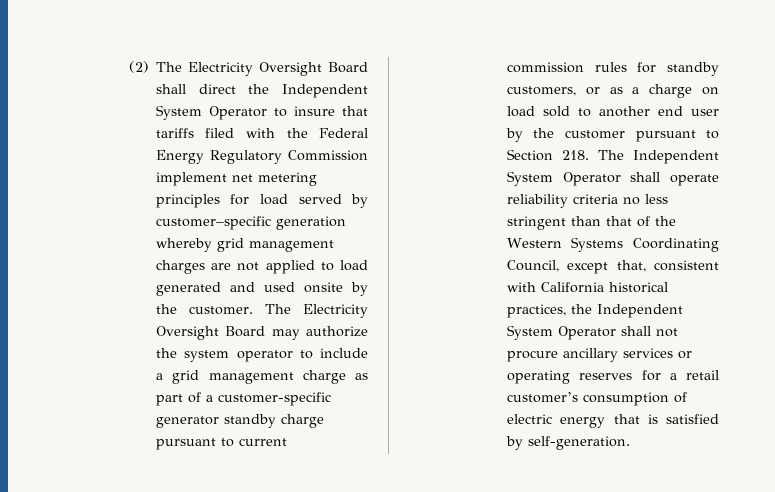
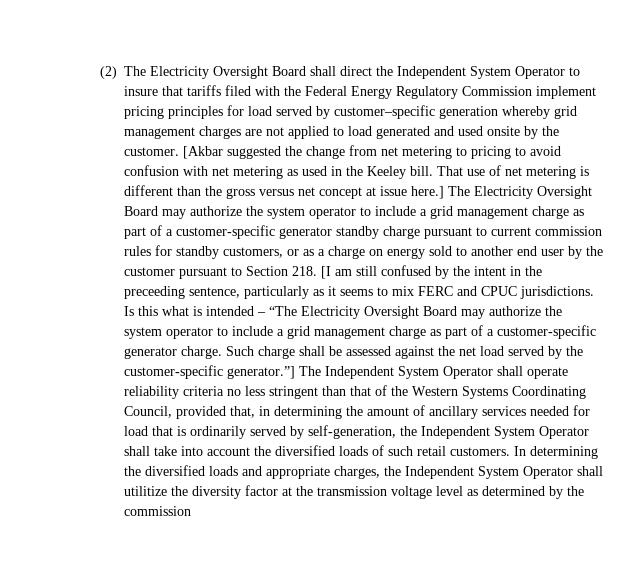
[231,172,317,186] net metering -> [124,106,165,119] pricing
(253, 310) none -> [183,145,562,159] [124,165,590,179] [124,185,445,199] [Akbar suggested the change from net metering to pricing to avoid confusion with net metering as used in the Keeley bill. That use of net metering is different than the gross versus net concept at issue here.]
[506,106,535,117] load -> [387,248,426,259] energy
(589, 155) none -> [321,265,543,279] [124,286,595,299] [124,306,563,319] [124,325,597,339] [124,346,584,359] [124,365,296,379] [I am still confused by the intent in the preceeding sentence, particularly as it seems to mix FERC and CPUC jurisdictions. Is this what is intended – “The Electricity Oversight Board may authorize the system operator to include a grid management charge as part of a customer-specific generator charge. Such charge shall be assessed against the net load served by the customer-specific generator.”]
[567,260,719,274] [506,282,668,293] [506,304,683,318] [506,325,678,340] [506,348,692,362] [506,370,719,384] [506,392,687,406] [506,414,719,428] [505,436,630,450] except that, consistent with California historical practices, the Independent System Operator shall not procure ancillary services or operating reserves for a retail customer’s consumption of electric energy that is satisfied by self-generation. -> [176,405,591,419] [124,425,590,439] [124,445,599,459] [124,465,604,479] [124,485,585,499] [124,506,192,516] provided that, in determining the amount of ancillary services needed for load that is ordinarily served by self-generation, the Independent System Operator shall take into account the diversified loads of such retail customers. In determining the diversified loads and appropriate charges, the Independent System Operator shall utilitize the diversity factor at the transmission voltage level as determined by the commission

